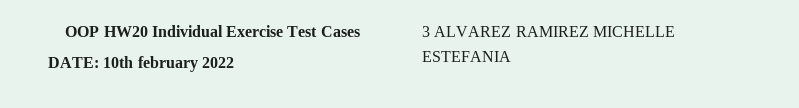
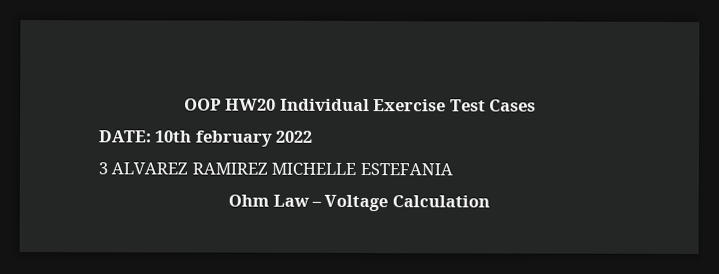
(511, 56) none -> [228,194,490,212] // Ohm Law – Voltage Calculation

